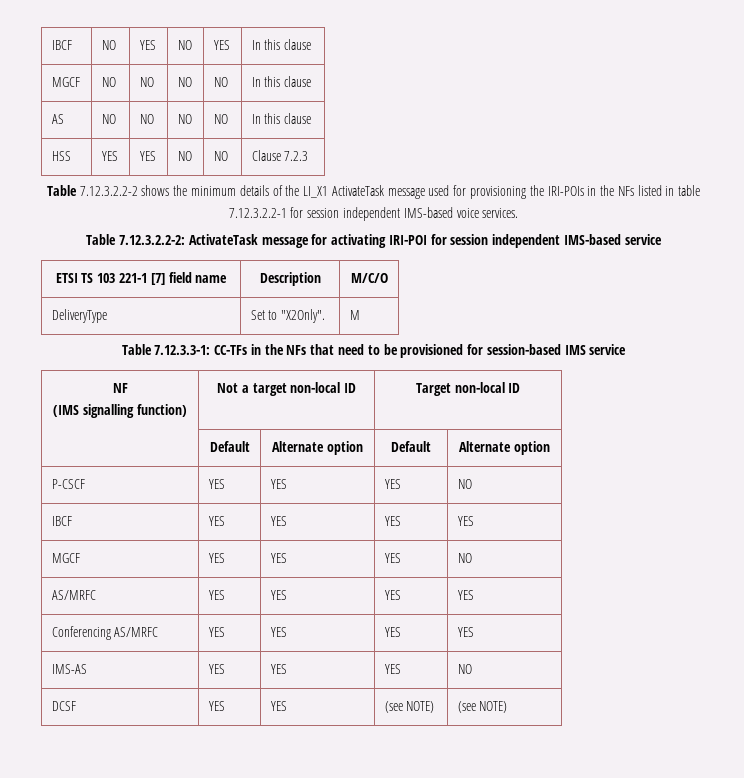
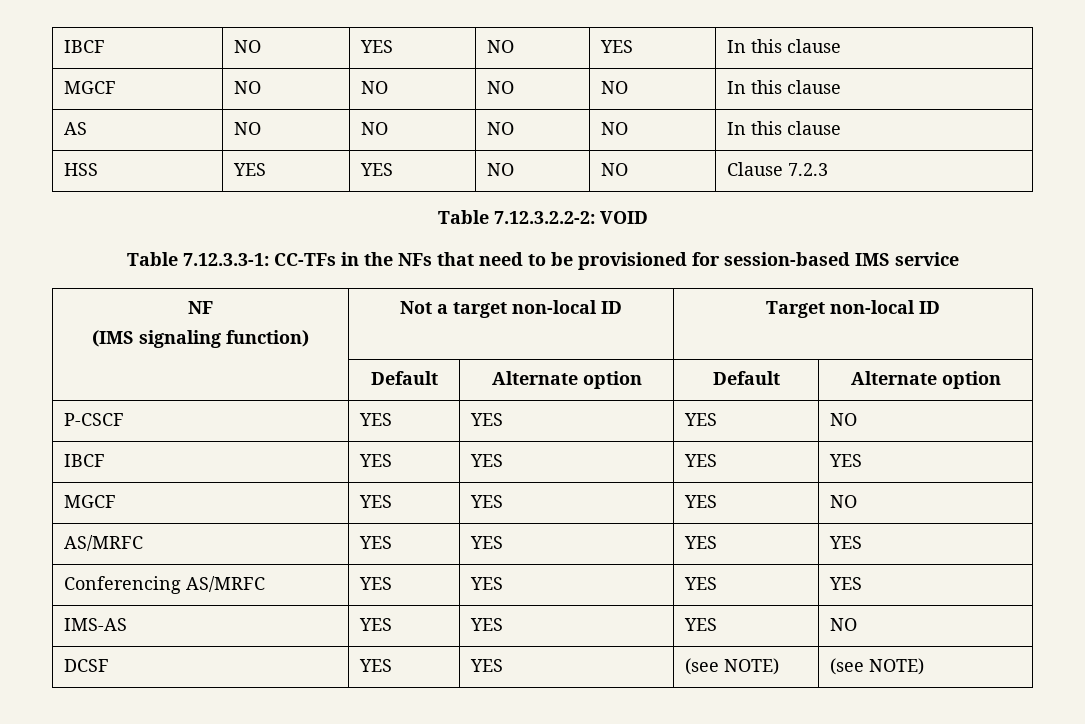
[79,185,701,199] [228,207,519,221] [86,234,662,248] [55,272,228,285] [259,272,321,286] [350,273,388,283] [51,309,107,323] [250,309,326,323] [349,310,360,320] 7.12.3.2.2-2 shows the minimum details of the LI_X1 ActivateTask message used for provisioning the IRI-POIs in the NFs listed in table 7.12.3.2.2-1 for session independent IMS-based voice services. // Table 7.12.3.2.2-2: ActivateTask message for activating IRI-POI for session independent IMS-based service // ETSI TS 103 221-1 [7] field name | Description | M/C/O // DeliveryType | Set to "X2Only". | M -> [493,211,648,224] 7.12.3.2.2-2: VOID
[83,404,134,418] signalling -> [139,330,221,348] signaling

